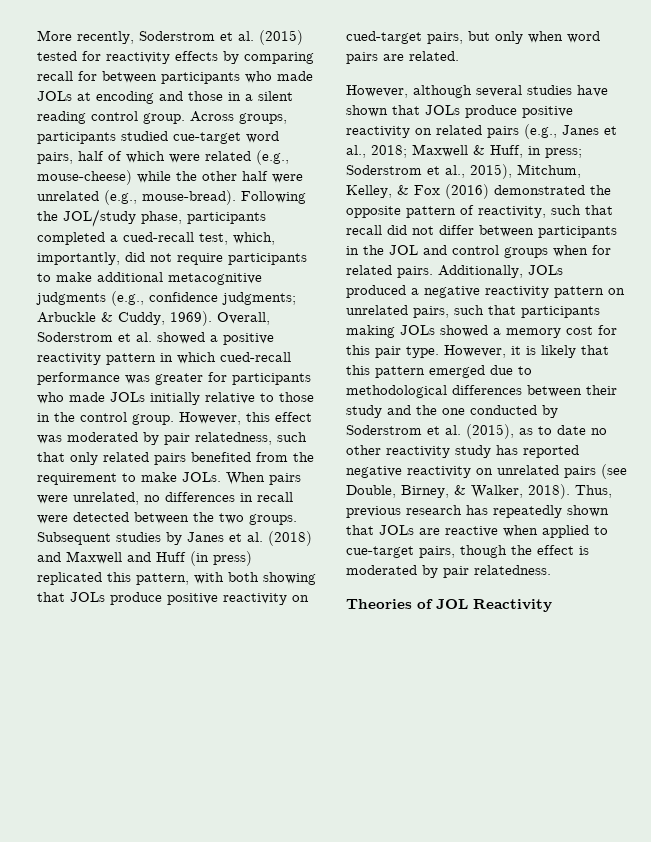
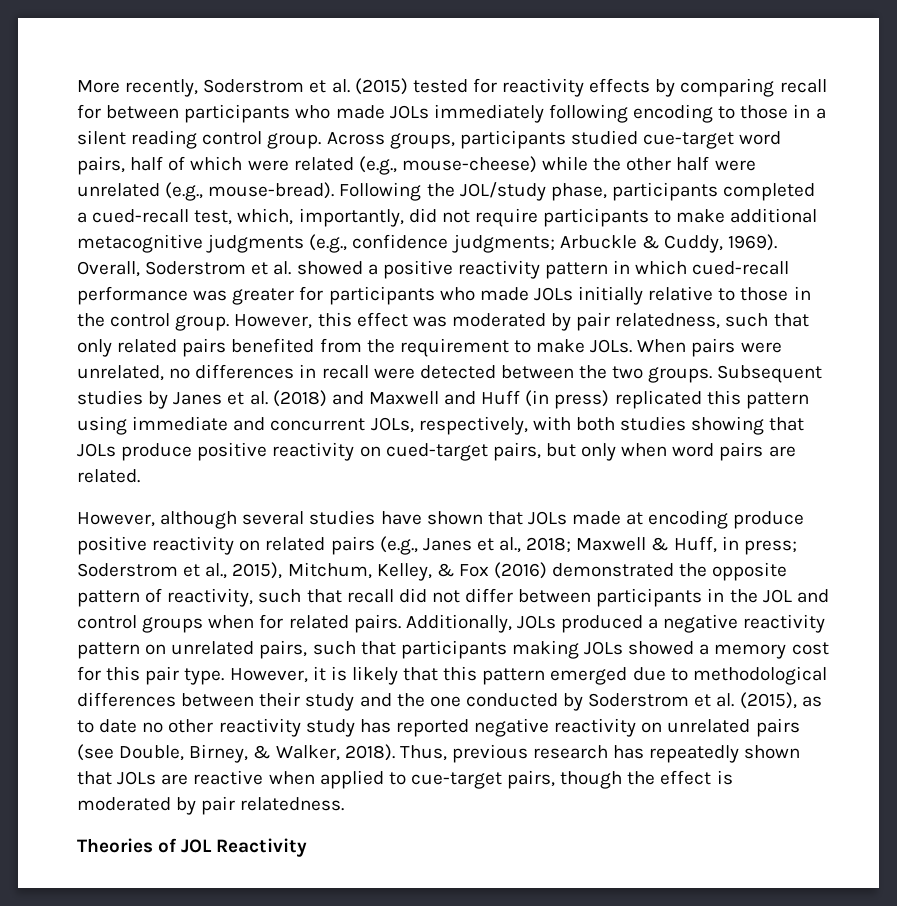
[77,91,183,104] at encoding and -> [433,104,736,123] immediately following encoding to
[136,573,189,585] pattern, -> [745,392,809,409] [77,416,528,435] pattern using immediate and concurrent JOLs, respectively,
(259, 577) none -> [620,416,687,431] studies
(460, 110) none -> [572,510,729,529] made at encoding

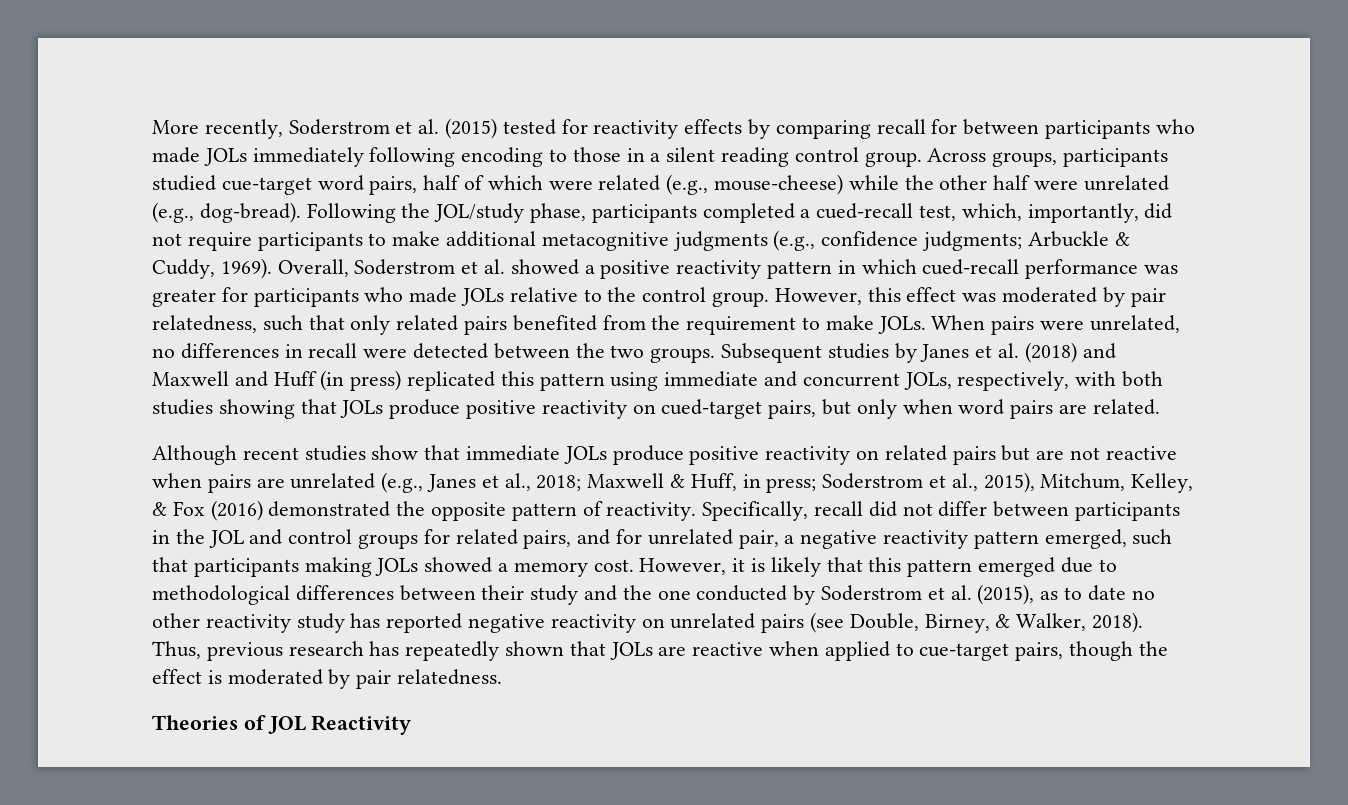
[208,182,335,199] mouse-bread). -> [199,202,301,223] dog-bread).
[578,286,644,305] initially -> (505, 297) none
[740,286,811,301] those in -> (602, 295) none
[77,510,729,529] However, although several studies have shown that JOLs made at encoding -> [152,445,607,465] Although recent studies show that immediate JOLs
(375, 545) none -> [1001,445,1177,461] [152,473,376,493] but are not reactive when pairs are unrelated
[167,588,342,607] reactivity, such that -> [606,501,809,521] reactivity. Specifically,
[208,615,255,629] when -> (419, 541) none
[353,614,644,633] pairs. Additionally, JOLs produced -> [523,529,779,549] pairs, and for unrelated pair,
[145,640,308,659] on unrelated pairs, -> [1044,529,1127,549] emerged,
[791,642,829,655] [77,666,225,685] cost for this pair type. -> [593,559,634,572] cost.

